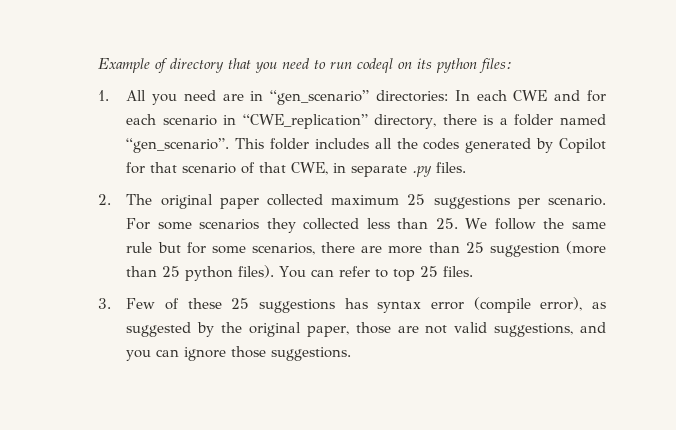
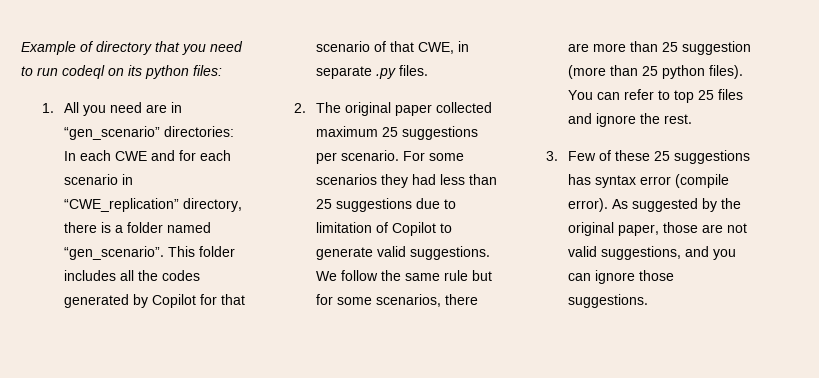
[303,218,360,230] collected -> [411,174,436,185] had
[435,218,458,229] 25. -> [315,198,456,212] [315,222,452,236] [315,246,490,260] 25 suggestions due to limitation of Copilot to generate valid suggestions.
[443,266,474,277] files. -> [717,89,743,100] [567,113,692,127] files and ignore the rest.
[540,297,606,311] error), as -> [567,198,628,212] error). As

